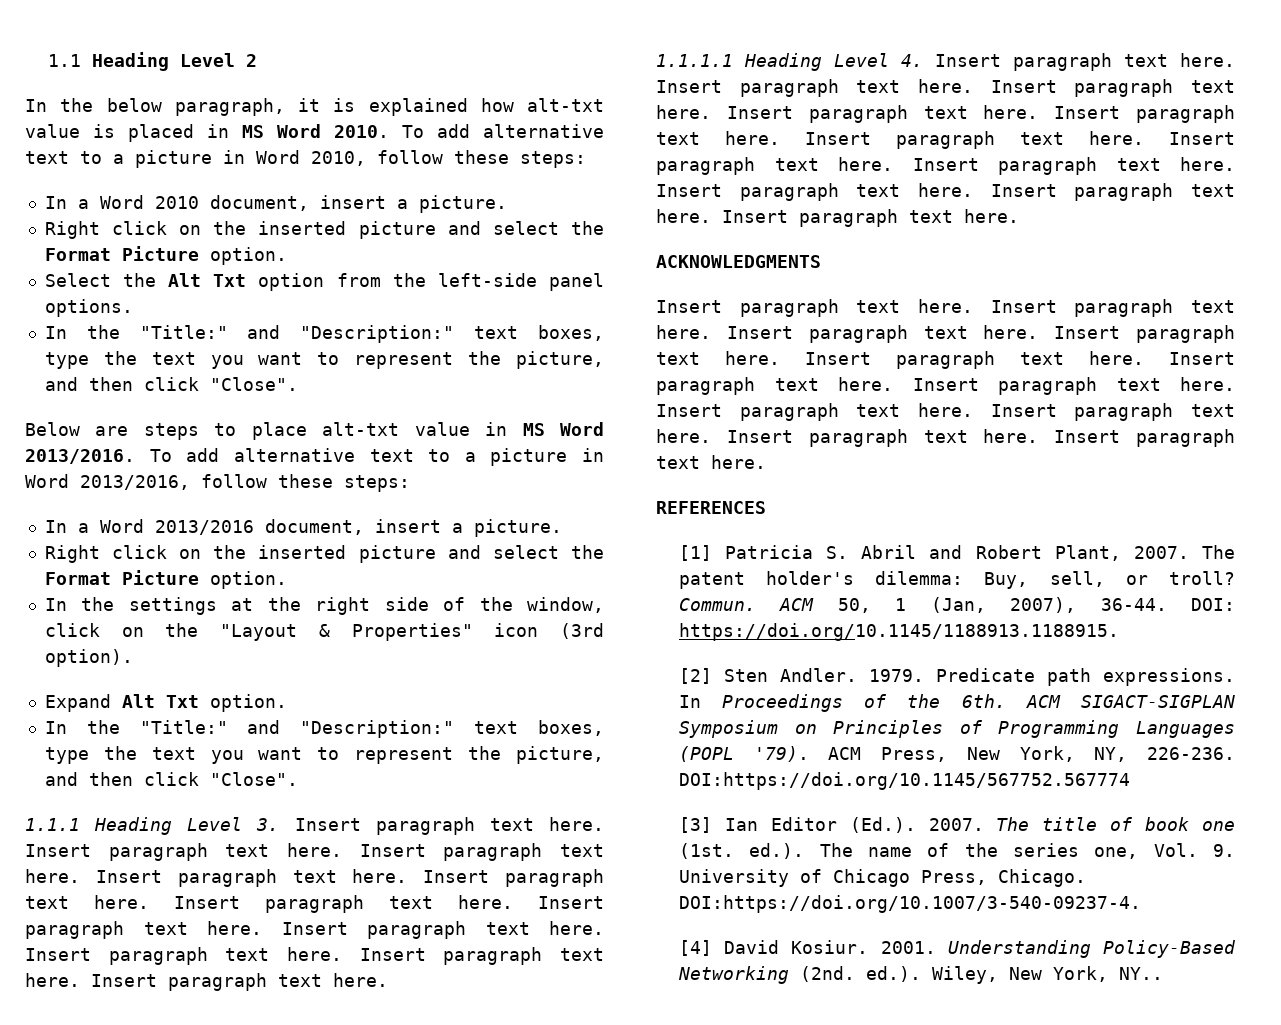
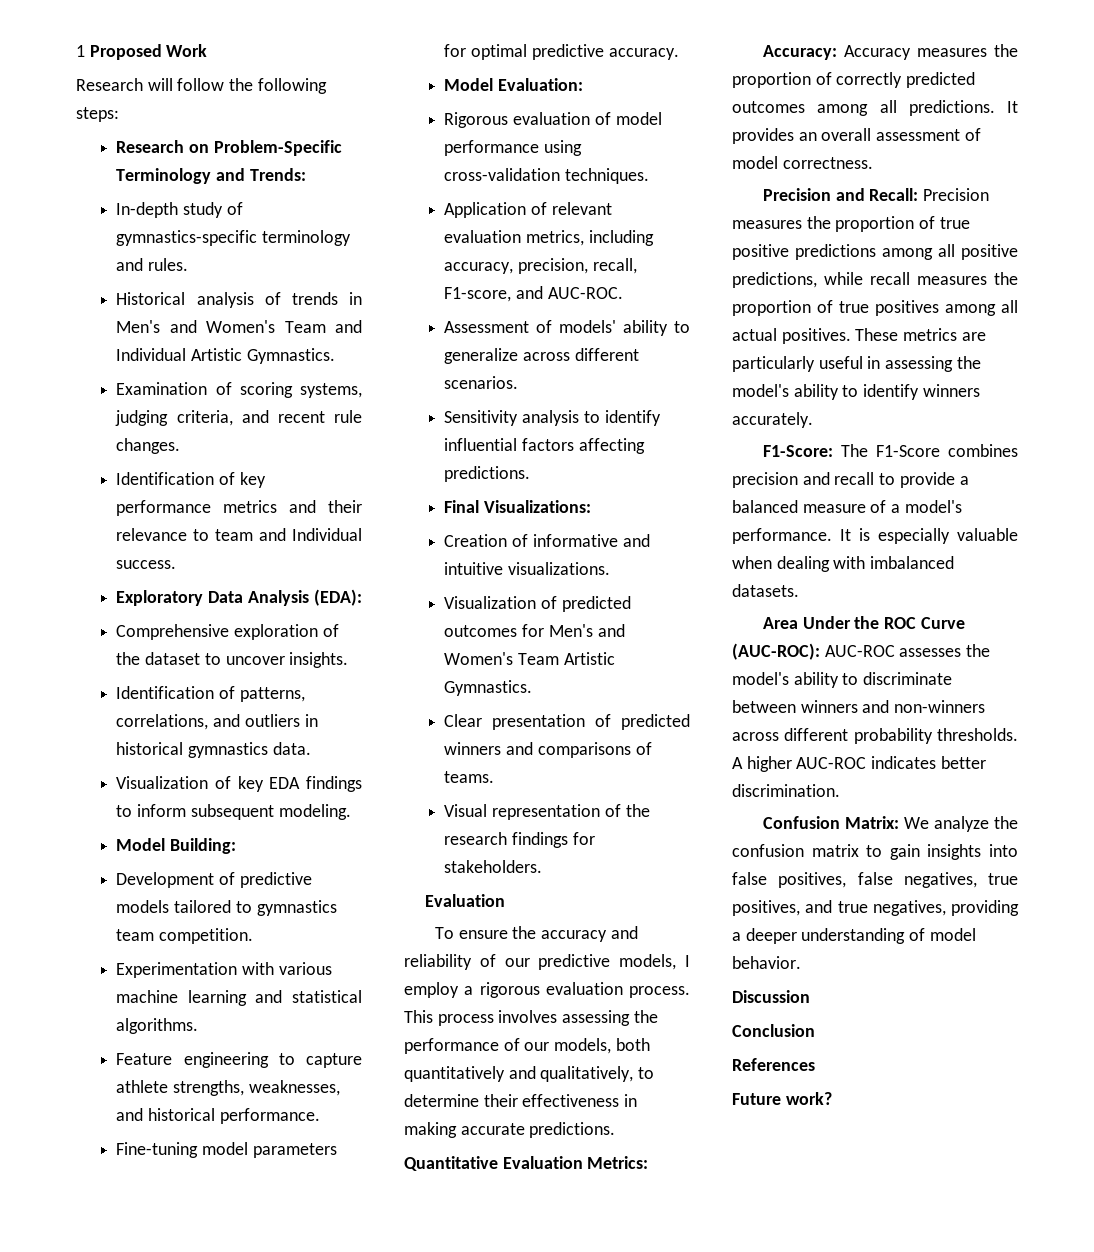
[47,52,257,71] [25,98,604,116] [25,124,604,142] [25,150,586,168] [44,195,507,213] [44,221,604,239] [44,246,287,265] [44,273,604,291] [44,299,133,317] [44,325,604,343] [44,351,604,369] [44,377,298,391] [25,422,605,440] [25,448,604,466] [25,474,410,492] [44,519,562,537] [44,545,604,563] [44,570,287,589] [44,597,605,615] [44,623,604,641] [44,649,133,667] [44,694,287,712] [44,720,604,738] [44,746,604,764] [44,772,298,786] [25,817,604,835] [25,843,604,861] [25,869,604,887] [25,895,604,913] [25,921,604,939] [25,947,604,965] [25,973,388,991] [656,53,1235,71] [656,79,1235,97] [656,105,1235,123] [656,131,1235,149] [656,157,1235,175] [656,183,1235,201] [656,209,1019,227] [656,255,821,268] [656,299,1235,317] [656,325,1235,343] [656,351,1235,369] [656,377,1235,395] [656,403,1235,421] [656,429,1235,447] [656,455,766,469] [656,501,766,514] [678,545,1235,561] [678,571,1235,589] [678,597,1235,613] [678,623,1119,641] [678,668,1235,686] [678,694,1235,712] [678,720,1235,738] [678,746,1235,762] [678,772,1130,790] [678,817,1235,833] [678,843,1235,859] [678,869,1086,887] [678,895,1141,913] [678,940,1236,958] [677,966,1163,984] 1.1 Heading Level 2 // In the below paragraph, it is explained how alt-txt value is placed in MS Word 2010. To add alternative text to a picture in Word 2010, follow these steps: // In a Word 2010 document, insert a picture. // Right click on the inserted picture and select the Format Picture option. // Select the Alt Txt option from the left-side panel options. // In the "Title:" and "Description:" text boxes, type the text you want to represent the picture, and then click "Close". // Below are steps to place alt-txt value in MS Word 2013/2016. To add alternative text to a picture in Word 2013/2016, follow these steps: // In a Word 2013/2016 document, insert a picture. // Right click on the inserted picture and select the Format Picture option. // In the settings at the right side of the window, click on the "Layout & Properties" icon (3rd option). // Expand Alt Txt option. // In the "Title:" and "Description:" text boxes, type the text you want to represent the picture, and then click "Close". // 1.1.1 Heading Level 3. Insert paragraph text here. Insert paragraph text here. Insert paragraph text here. Insert paragraph text here. Insert paragraph text here. Insert paragraph text here. Insert paragraph text here. Insert paragraph text here. Insert paragraph text here. Insert paragraph text here. Insert paragraph text here. // 1.1.1.1 Heading Level 4. Insert paragraph text here. Insert paragraph text here. Insert paragraph text here. Insert paragraph text here. Insert paragraph text here. Insert paragraph text here. Insert paragraph text here. Insert paragraph text here. Insert paragraph text here. Insert paragraph text here. Insert paragraph text here. // ACKNOWLEDGMENTS // Insert paragraph text here. Insert paragraph text here. Insert paragraph text here. Insert paragraph text here. Insert paragraph text here. Insert paragraph text here. Insert paragraph text here. Insert paragraph text here. Insert paragraph text here. Insert paragraph text here. Insert paragraph text here. // REFERENCES // [1] Patricia S. Abril and Robert Plant, 2007. The patent holder's dilemma: Buy, sell, or troll? Commun. ACM 50, 1 (Jan, 2007), 36-44. DOI: https://doi.org/10.1145/1188913.1188915. // [2] Sten Andler. 1979. Predicate path expressions. In Proceedings of the 6th. ACM SIGACT-SIGPLAN Symposium on Principles of Programming Languages (POPL '79). ACM Press, New York, NY, 226-236. DOI:https://doi.org/10.1145/567752.567774 // [3] Ian Editor (Ed.). 2007. The title of book one (1st. ed.). The name of the series one, Vol. 9. University of Chicago Press, Chicago. DOI:https://doi.org/10.1007/3-540-09237-4. // [4] David Kosiur. 2001. Understanding Policy-Based Networking (2nd. ed.). Wiley, New York, NY.. -> [76,44,208,60] [76,78,327,94] [76,107,119,122] [116,140,342,156] [116,168,306,184] [116,202,243,218] [116,230,352,246] [116,258,189,271] [116,292,362,308] [116,320,362,333] [116,348,335,364] [116,382,362,398] [115,410,362,426] [116,438,181,454] [116,472,266,488] [116,500,362,516] [116,528,362,541] [116,560,177,569] [116,589,362,606] [116,624,339,640] [116,652,349,668] [116,686,305,702] [116,714,318,730] [116,742,311,758] [116,776,362,792] [116,804,351,820] [116,838,237,854] [116,872,312,888] [116,900,337,916] [116,928,254,944] [116,962,332,978] [116,990,362,1006] [116,1018,199,1034] [116,1052,362,1068] [116,1080,340,1096] [116,1108,320,1124] [116,1142,337,1158] [444,44,679,60] [444,78,584,91] [444,112,662,128] [444,140,583,156] [444,168,650,184] [444,202,612,218] [444,230,654,246] [444,258,637,274] [444,286,623,302] [444,320,690,336] [444,348,639,364] [444,376,519,389] [444,410,661,426] [444,438,645,454] [444,466,531,482] [444,500,592,513] [444,534,650,547] [444,562,611,575] [444,596,631,612] [444,624,625,637] [444,652,615,665] [444,680,533,696] [444,714,690,730] [444,742,652,758] [444,771,495,783] [444,804,650,820] [444,832,595,848] [444,860,543,873] [425,894,506,907] [434,926,638,942] [404,954,690,970] [404,982,690,998] [404,1010,658,1026] [404,1038,650,1054] [404,1066,655,1082] [404,1094,638,1107] [404,1122,616,1138] [404,1156,649,1171] [762,44,1018,60] [732,72,976,88] [732,100,1018,116] [732,128,981,144] [732,156,873,169] [762,188,990,201] [732,216,970,232] [732,244,1018,260] [732,272,1018,288] [732,300,1018,316] [732,328,986,344] [732,356,981,372] [732,384,980,400] [732,412,813,428] [762,444,1018,457] [732,472,969,488] [732,500,962,513] [732,528,1018,544] [732,556,955,572] [732,584,799,597] [762,616,965,629] [732,643,991,660] [732,672,953,688] [732,700,986,713] [732,728,1018,744] [732,756,986,772] [732,784,840,797] [762,816,1018,832] [732,844,1018,860] [732,872,1018,888] [732,900,1019,916] [732,928,976,944] [732,956,801,969] [732,990,810,1003] [732,1024,815,1037] [732,1058,815,1071] [732,1092,832,1105] 1 Proposed Work // Research will follow the following steps: // Research on Problem-Specific Terminology and Trends: // In-depth study of gymnastics-specific terminology and rules. // Historical analysis of trends in Men's and Women's Team and Individual Artistic Gymnastics. // Examination of scoring systems, judging criteria, and recent rule changes. // Identification of key performance metrics and their relevance to team and Individual success. // Exploratory Data Analysis (EDA): // Comprehensive exploration of the dataset to uncover insights. // Identification of patterns, correlations, and outliers in historical gymnastics data. // Visualization of key EDA findings to inform subsequent modeling. // Model Building: // Development of predictive models tailored to gymnastics team competition. // Experimentation with various machine learning and statistical algorithms. // Feature engineering to capture athlete strengths, weaknesses, and historical performance. // Fine-tuning model parameters for optimal predictive accuracy. // Model Evaluation: // Rigorous evaluation of model performance using cross-validation techniques. // Application of relevant evaluation metrics, including accuracy, precision, recall, F1-score, and AUC-ROC. // Assessment of models' ability to generalize across different scenarios. // Sensitivity analysis to identify influential factors affecting predictions. // Final Visualizations: // Creation of informative and intuitive visualizations. // Visualization of predicted outcomes for Men's and Women's Team Artistic Gymnastics. // Clear presentation of predicted winners and comparisons of teams. // Visual representation of the research findings for stakeholders. // Evaluation // To ensure the accuracy and reliability of our predictive models, I employ a rigorous evaluation process. This process involves assessing the performance of our models, both quantitatively and qualitatively, to determine their effectiveness in making accurate predictions. // Quantitative Evaluation Metrics: // Accuracy: Accuracy measures the proportion of correctly predicted outcomes among all predictions. It provides an overall assessment of model correctness. // Precision and Recall: Precision measures the proportion of true positive predictions among all positive predictions, while recall measures the proportion of true positives among all actual positives. These metrics are particularly useful in assessing the model's ability to identify winners accurately. // F1-Score: The F1-Score combines precision and recall to provide a balanced measure of a model's performance. It is especially valuable when dealing with imbalanced datasets. // Area Under the ROC Curve (AUC-ROC): AUC-ROC assesses the model's ability to discriminate between winners and non-winners across different probability thresholds. A higher AUC-ROC indicates better discrimination. // Confusion Matrix: We analyze the confusion matrix to gain insights into false positives, false negatives, true positives, and true negatives, providing a deeper understanding of model behavior. // Discussion // Conclusion // References // Future work?

